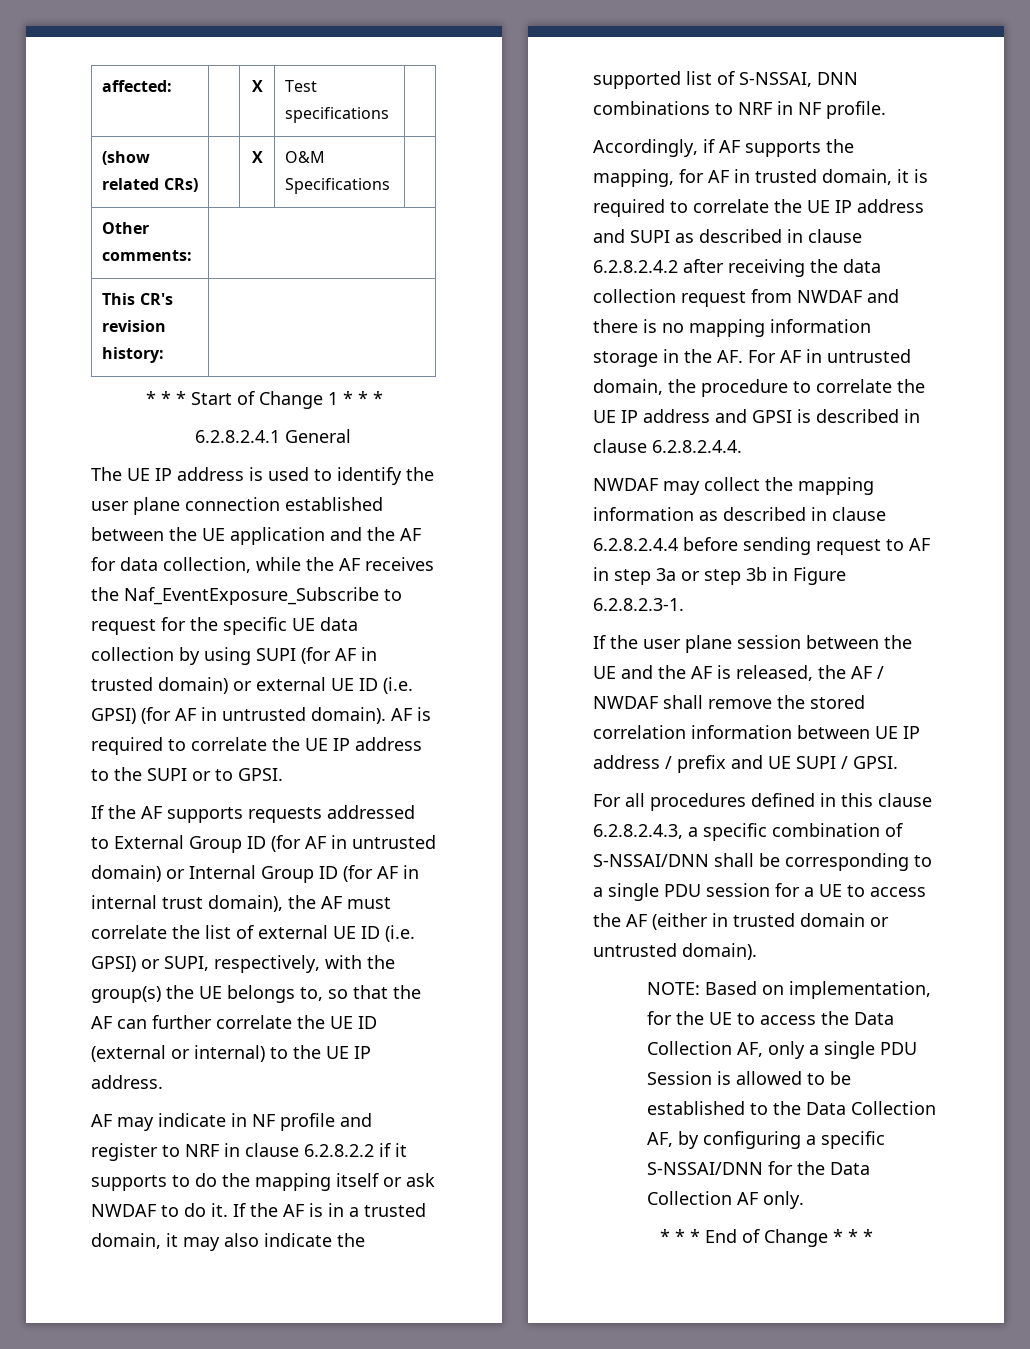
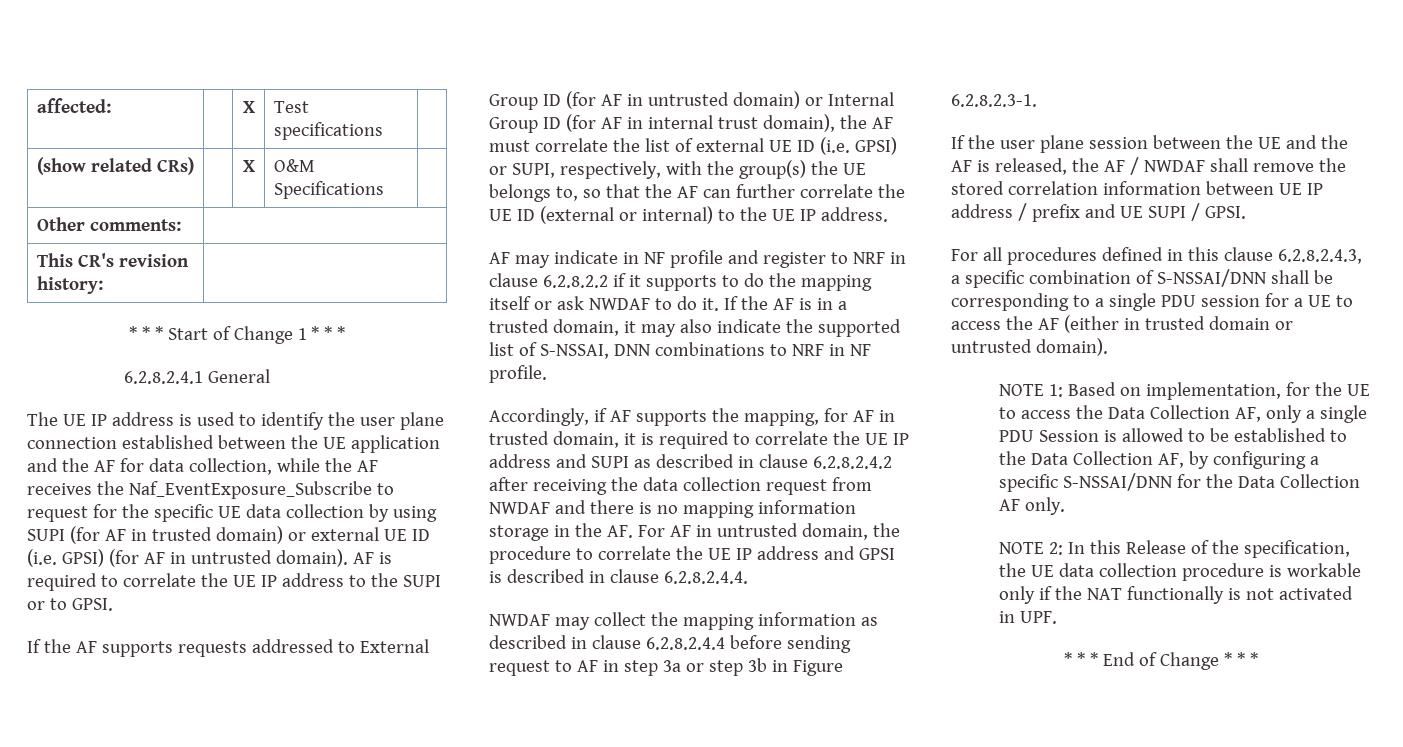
[646,982,700,995] NOTE: -> [999,384,1064,397] NOTE 1:
(804, 1200) none -> [999,540,1351,558] [999,563,1362,581] [999,586,1354,604] [999,611,1058,624] // NOTE 2: In this Release of the specification, the UE data collection procedure is workable only if the NAT functionally is not activated in UPF.

